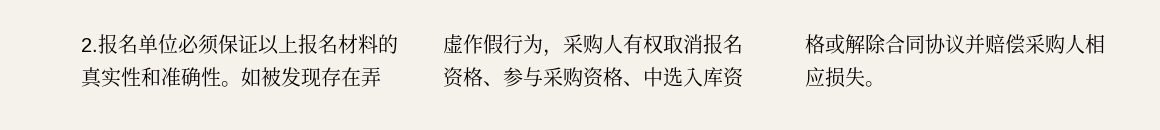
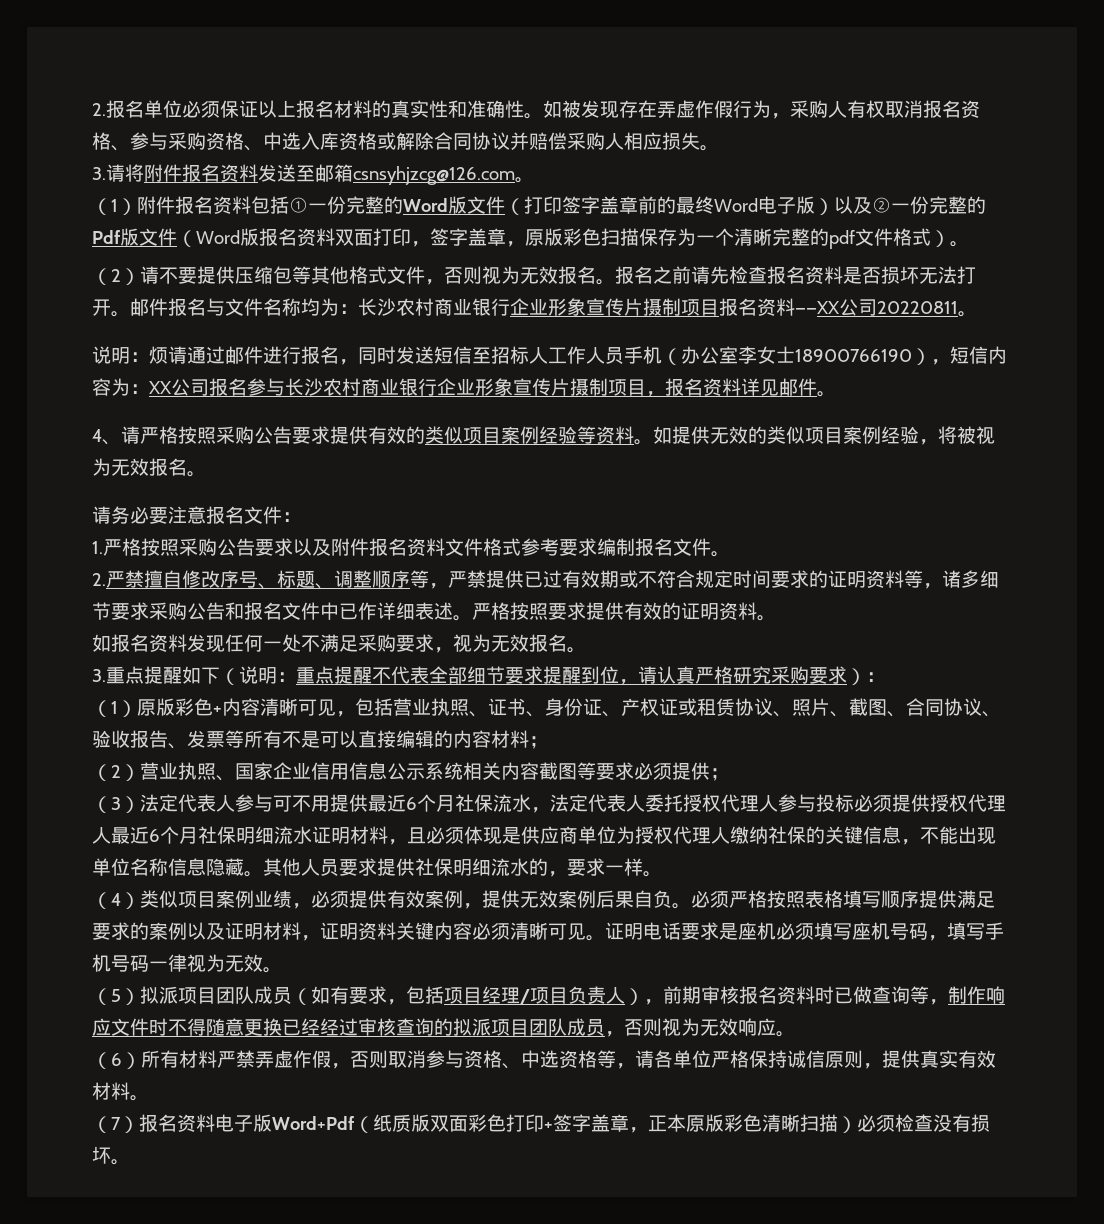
(885, 84) none -> [92,164,534,185] [92,196,986,215] [92,228,969,249] [92,266,976,285] [92,298,977,317] [92,346,1007,365] [92,378,836,397] [92,426,995,445] [92,458,206,477] [92,506,301,524] [92,538,730,557] [92,570,999,589] [92,602,776,621] [92,634,586,653] [92,666,885,685] [92,698,1001,717] [92,730,548,749] [92,762,729,781] [92,794,1006,813] [92,826,996,845] [92,858,662,877] [92,890,995,909] [92,922,1004,941] [92,954,282,973] [92,986,1005,1005] [92,1018,795,1037] [92,1050,996,1069] [92,1082,149,1101] [92,1114,990,1133] [92,1146,130,1165] // 3.请将附件报名资料发送至邮箱csnsyhjzcg@126.com。 // （1）附件报名资料包括①一份完整的Word版文件（打印签字盖章前的最终Word电子版）以及②一份完整的Pdf版文件（Word版报名资料双面打印，签字盖章，原版彩色扫描保存为一个清晰完整的pdf文件格式）。 // （2）请不要提供压缩包等其他格式文件，否则视为无效报名。报名之前请先检查报名资料是否损坏无法打开。邮件报名与文件名称均为：长沙农村商业银行企业形象宣传片摄制项目报名资料——XX公司20220811。 // 说明：烦请通过邮件进行报名，同时发送短信至招标人工作人员手机（办公室李女士18900766190），短信内容为：XX公司报名参与长沙农村商业银行企业形象宣传片摄制项目，报名资料详见邮件。 // 4、请严格按照采购公告要求提供有效的类似项目案例经验等资料。如提供无效的类似项目案例经验，将被视为无效报名。 // 请务必要注意报名文件： // 1.严格按照采购公告要求以及附件报名资料文件格式参考要求编制报名文件。 // 2.严禁擅自修改序号、标题、调整顺序等，严禁提供已过有效期或不符合规定时间要求的证明资料等，诸多细节要求采购公告和报名文件中已作详细表述。严格按照要求提供有效的证明资料。 // 如报名资料发现任何一处不满足采购要求，视为无效报名。 // 3.重点提醒如下（说明：重点提醒不代表全部细节要求提醒到位，请认真严格研究采购要求）： // （1）原版彩色+内容清晰可见，包括营业执照、证书、身份证、产权证或租赁协议、照片、截图、合同协议、验收报告、发票等所有不是可以直接编辑的内容材料； // （2）营业执照、国家企业信用信息公示系统相关内容截图等要求必须提供； // （3）法定代表人参与可不用提供最近6个月社保流水，法定代表人委托授权代理人参与投标必须提供授权代理人最近6个月社保明细流水证明材料，且必须体现是供应商单位为授权代理人缴纳社保的关键信息，不能出现单位名称信息隐藏。其他人员要求提供社保明细流水的，要求一样。 // （4）类似项目案例业绩，必须提供有效案例，提供无效案例后果自负。必须严格按照表格填写顺序提供满足要求的案例以及证明材料，证明资料关键内容必须清晰可见。证明电话要求是座机必须填写座机号码，填写手机号码一律视为无效。 // （5）拟派项目团队成员（如有要求，包括项目经理/项目负责人），前期审核报名资料时已做查询等，制作响应文件时不得随意更换已经经过审核查询的拟派项目团队成员，否则视为无效响应。 // （6）所有材料严禁弄虚作假，否则取消参与资格、中选资格等，请各单位严格保持诚信原则，提供真实有效材料。 // （7）报名资料电子版Word+Pdf（纸质版双面彩色打印+签字盖章，正本原版彩色清晰扫描）必须检查没有损坏。

